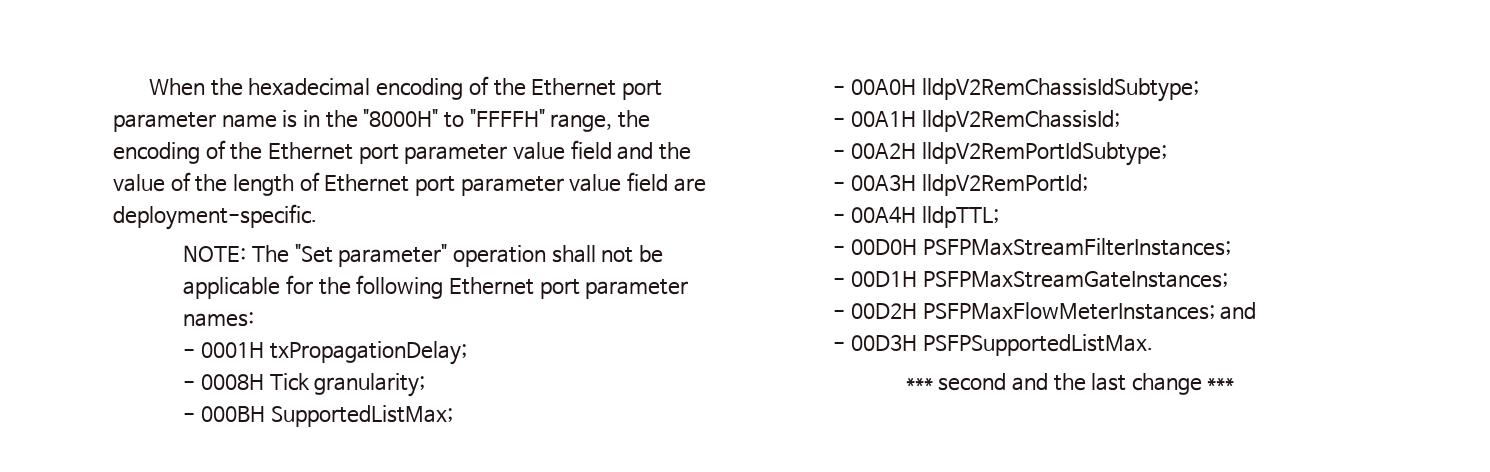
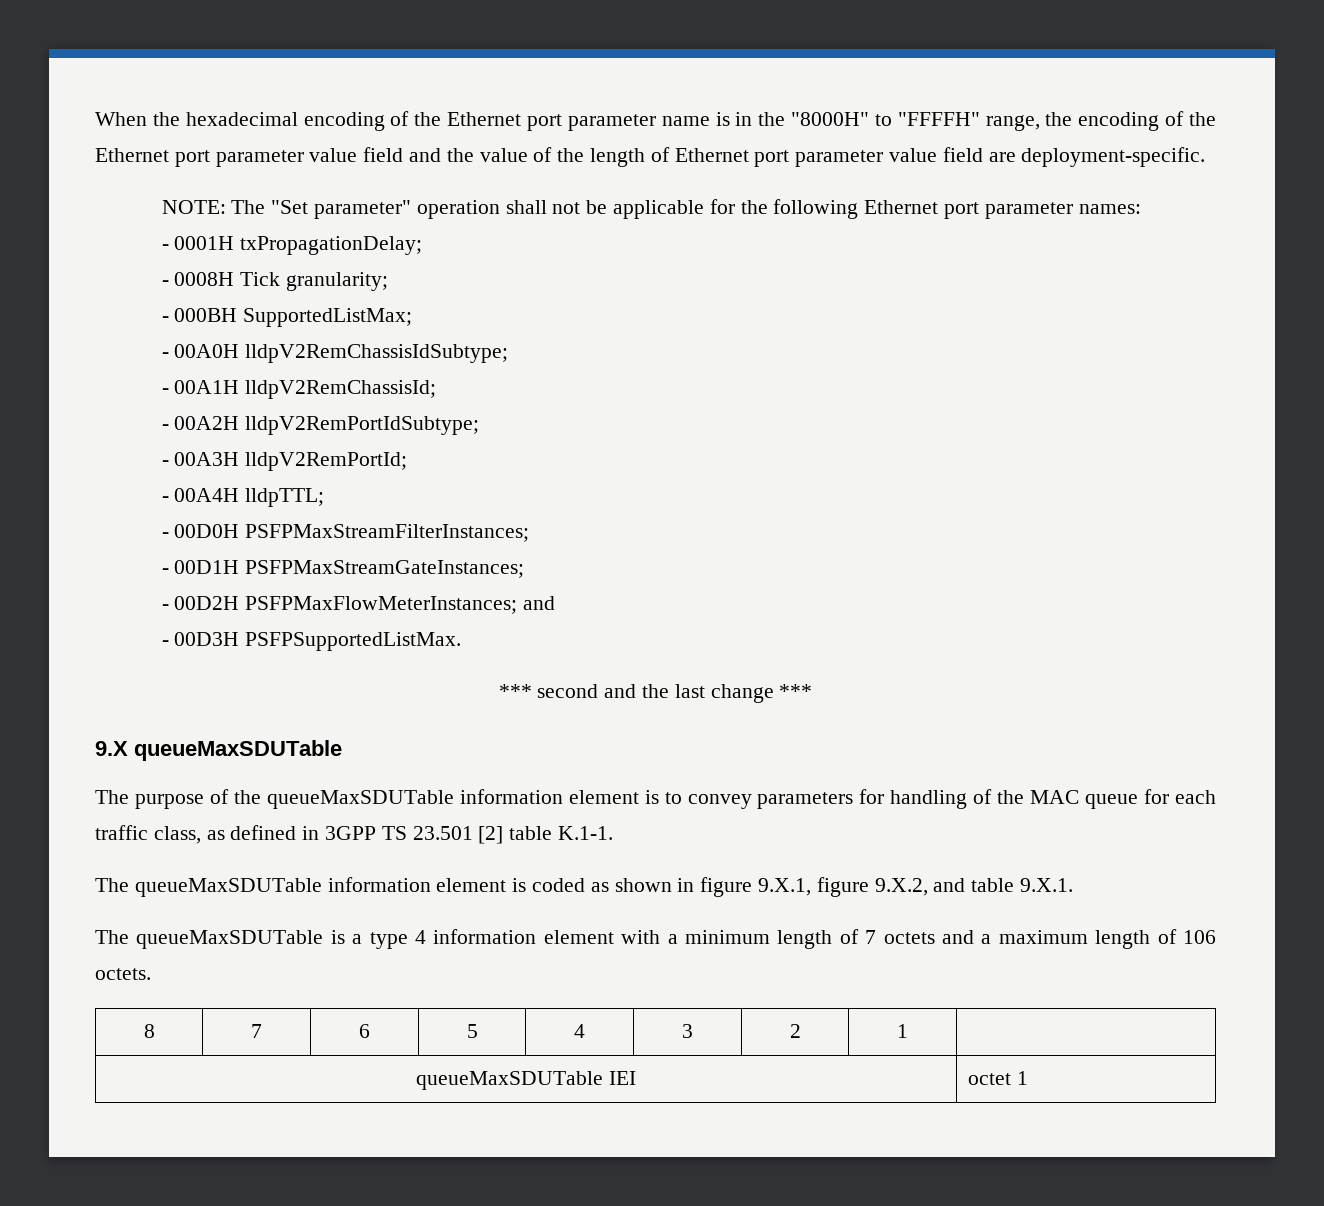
(1235, 383) none -> [95,740,342,761] [95,789,1216,809] [95,825,614,844] [95,877,1074,897] [95,929,1216,949] [95,968,151,980] [143,1024,155,1038] [251,1024,262,1038] [359,1024,370,1038] [466,1024,478,1038] [574,1024,585,1038] [682,1024,693,1038] [789,1024,801,1038] [897,1024,908,1038] [416,1071,636,1090] [968,1071,1028,1085] // 9.X queueMaxSDUTable // The purpose of the queueMaxSDUTable information element is to convey parameters for handling of the MAC queue for each traffic class, as defined in 3GPP TS 23.501 [2] table K.1-1. // The queueMaxSDUTable information element is coded as shown in figure 9.X.1, figure 9.X.2, and table 9.X.1. // The queueMaxSDUTable is a type 4 information element with a minimum length of 7 octets and a maximum length of 106 octets. // 8 | 7 | 6 | 5 | 4 | 3 | 2 | 1 | // queueMaxSDUTable IEI | octet 1

